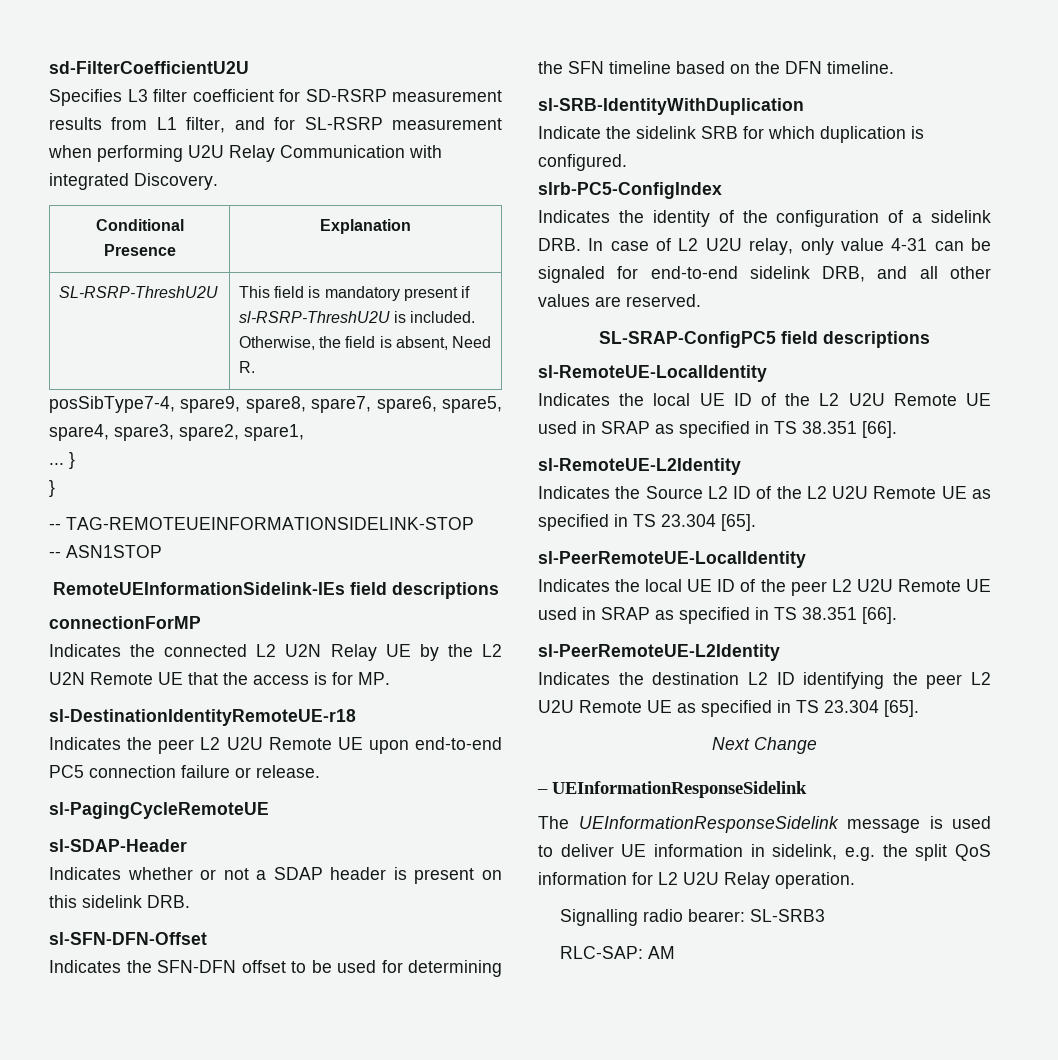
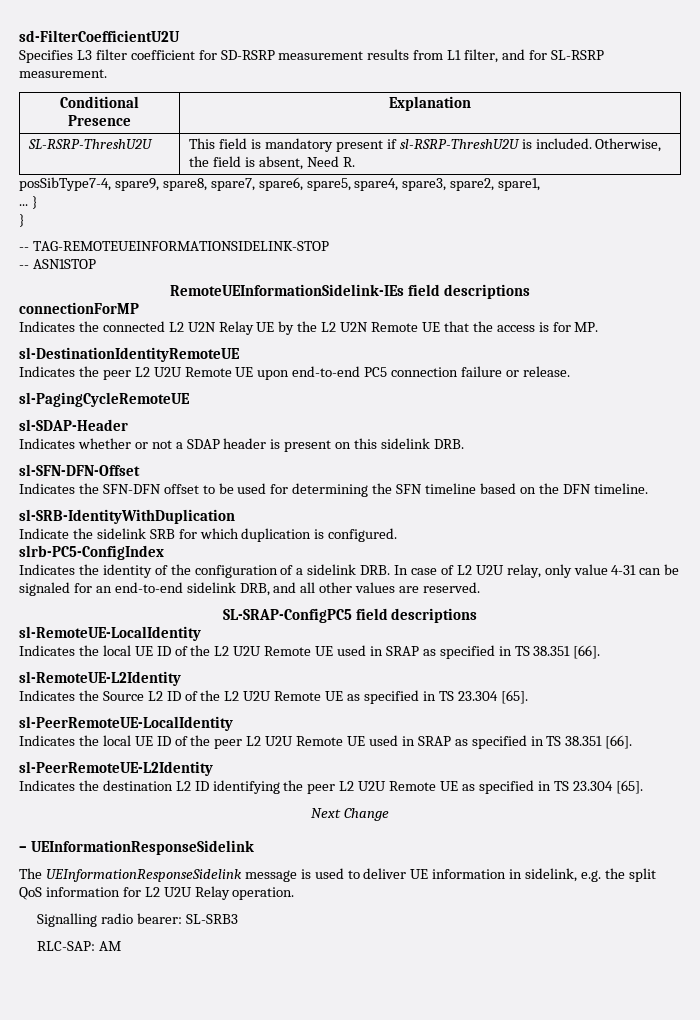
[392,118,502,130] [48,145,442,162] [49,173,218,190] measurement when performing U2U Relay Communication with integrated Discovery. -> [19,69,107,78] measurement.
[49,709,356,726] sl-DestinationIdentityRemoteUE-r18 -> [19,347,240,362] sl-DestinationIdentityRemoteUE
(639, 272) none -> [95,586,112,593] an

